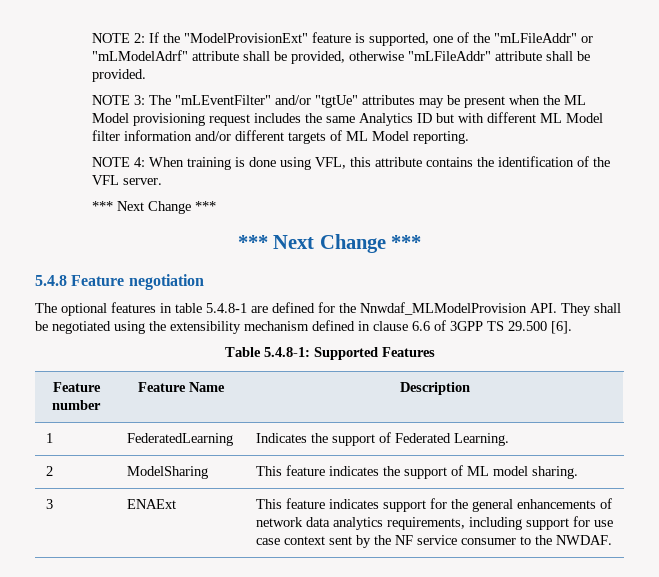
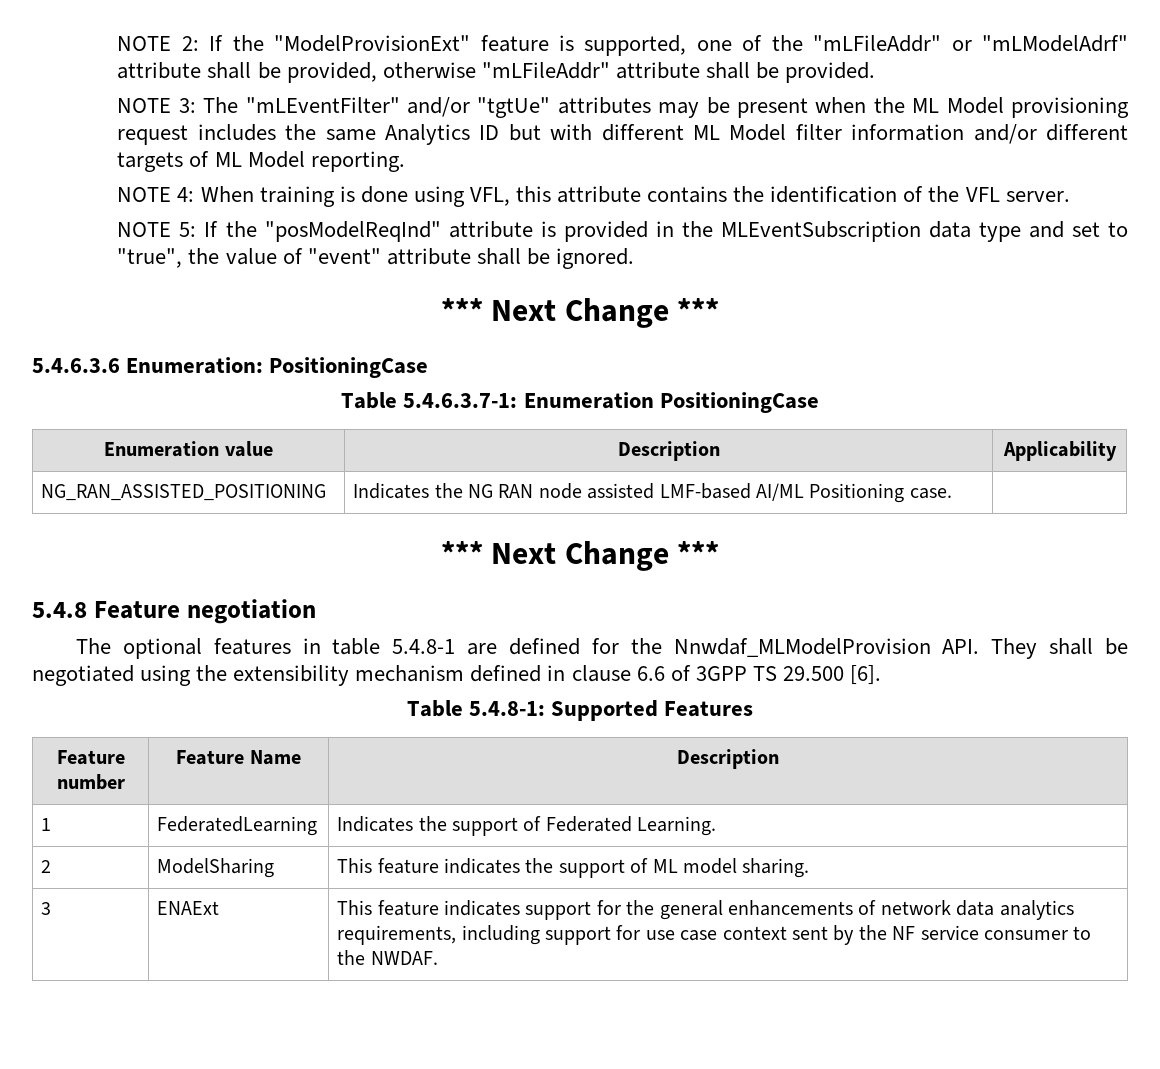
[91,201,216,214] *** Next Change *** -> [117,221,1128,242] [117,248,634,269] [440,298,720,328] [32,357,429,378] [341,392,819,413] [104,441,273,457] [617,441,720,461] [1002,441,1117,461] [41,484,327,501] [353,483,952,503] NOTE 5: If the "posModelReqInd" attribute is provided in the MLEventSubscription data type and set to "true", the value of "event" attribute shall be ignored. // *** Next Change *** // 5.4.6.3.6 Enumeration: PositioningCase // Table 5.4.6.3.7-1: Enumeration PositioningCase // Enumeration value | Description | Applicability // NG_RAN_ASSISTED_POSITIONING | Indicates the NG RAN node assisted LMF-based AI/ML Positioning case. |

